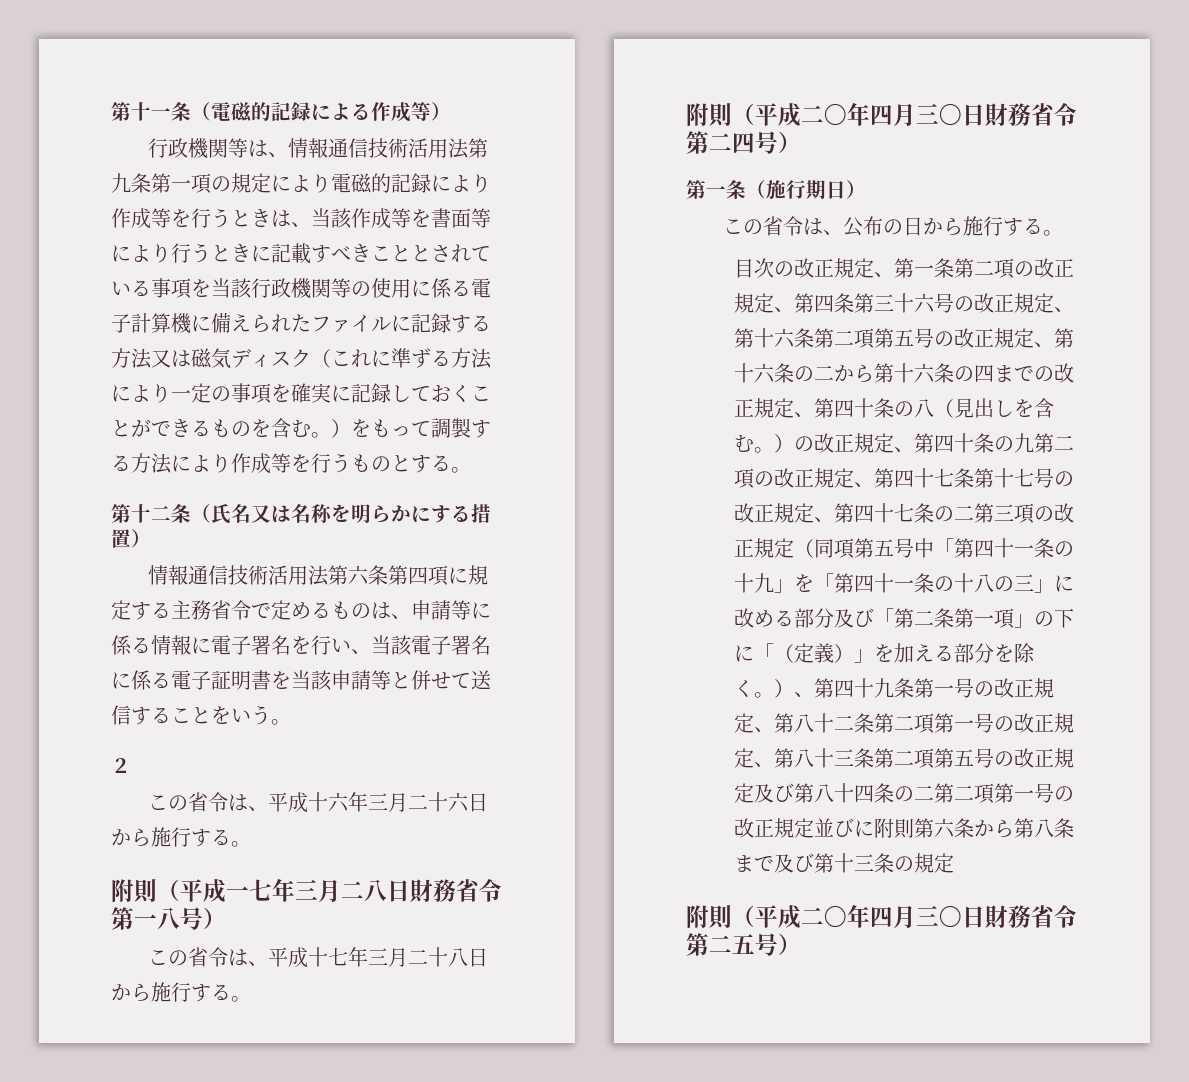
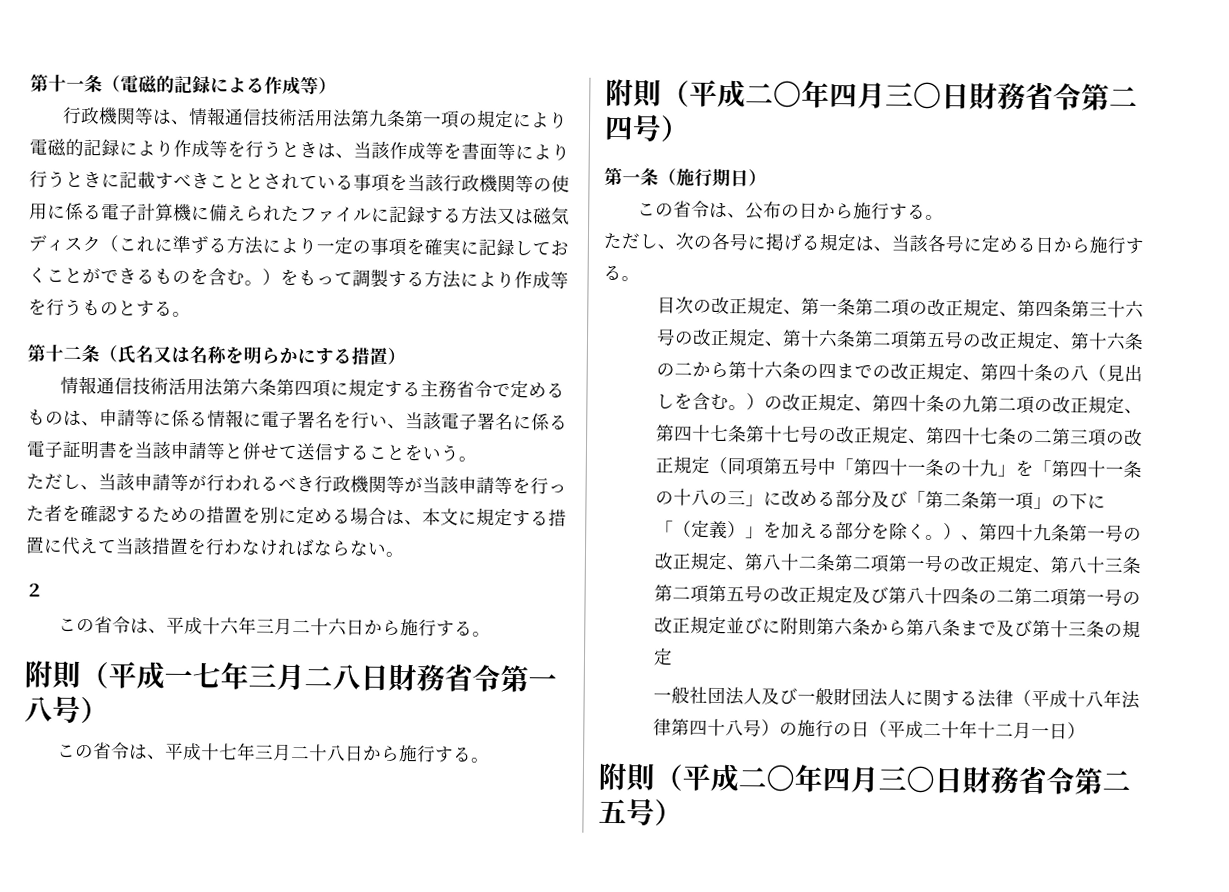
(291, 722) none -> [26,473,567,495] [26,504,567,527] [25,536,404,558] // ただし、当該申請等が行われるべき行政機関等が当該申請等を行った者を確認するための措置を別に定める場合は、本文に規定する措置に代えて当該措置を行わなければならない。
(1064, 233) none -> [603,232,1144,254] [603,264,640,282] // ただし、次の各号に掲げる規定は、当該各号に定める日から施行する。
(954, 863) none -> [652,686,1140,709] [652,718,1086,740] // 一般社団法人及び一般財団法人に関する法律（平成十八年法律第四十八号）の施行の日（平成二十年十二月一日）

